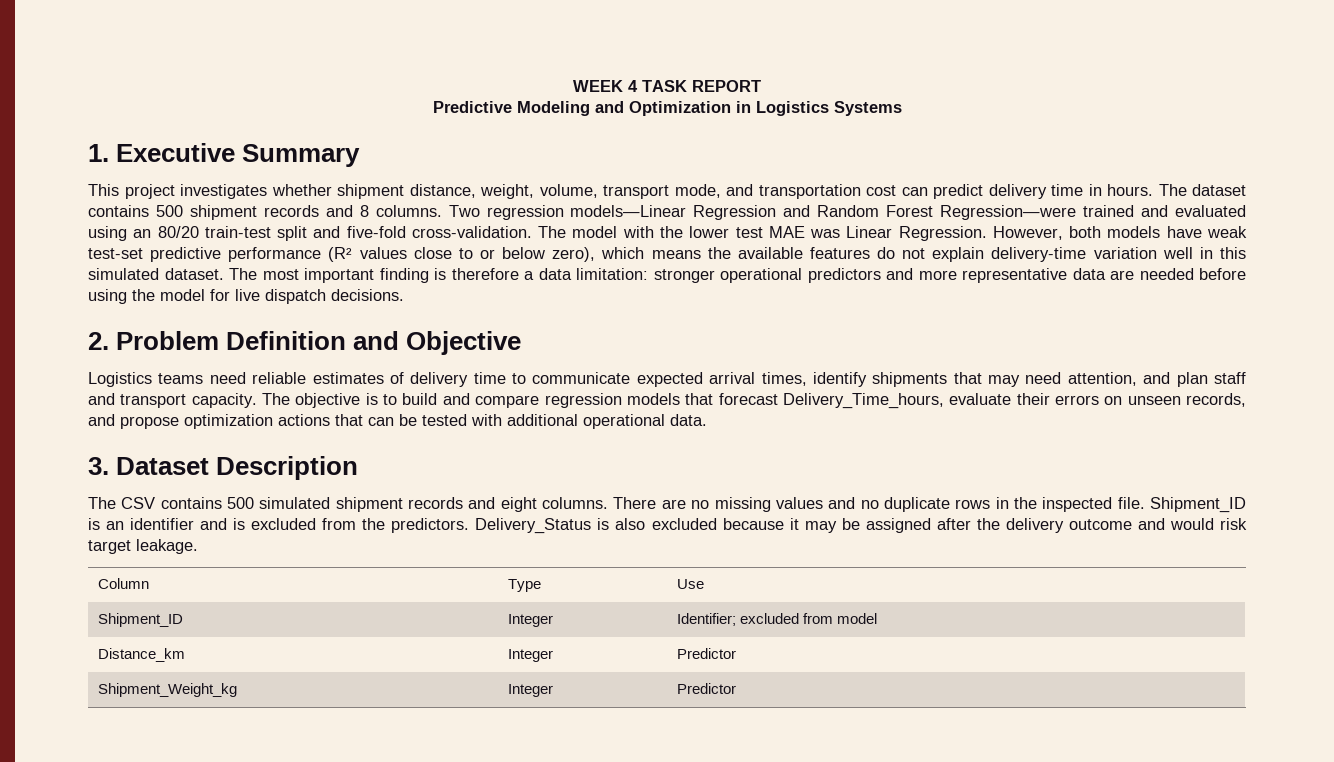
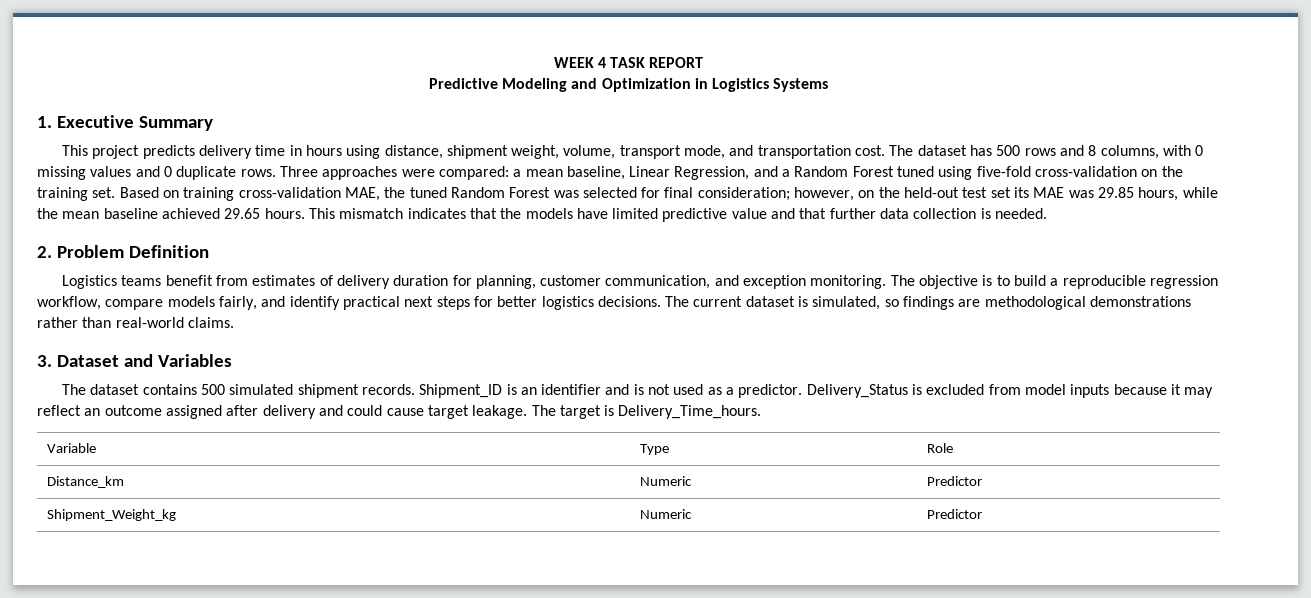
[180,184,476,199] investigates whether shipment distance, -> [142,145,508,159] predicts delivery time in hours using distance, shipment
[866,184,1246,199] [88,205,1247,220] [88,226,1247,241] [88,247,1247,262] [88,268,1246,283] [88,289,404,304] cost can predict delivery time in hours. The dataset contains 500 shipment records and 8 columns. Two regression models—Linear Regression and Random Forest Regression—were trained and evaluated using an 80/20 train-test split and five-fold cross-validation. The model with the lower test MAE was Linear Regression. However, both models have weak test-set predictive performance (R² values close to or below zero), which means the available features do not explain delivery-time variation well in this simulated dataset. The most important finding is therefore a data limitation: stronger operational predictors and more representative data are needed before using the model for live dispatch decisions. -> [855,145,1204,159] [37,166,1183,180] [37,187,1218,201] [37,208,1048,222] cost. The dataset has 500 rows and 8 columns, with 0 missing values and 0 duplicate rows. Three approaches were compared: a mean baseline, Linear Regression, and a Random Forest tuned using five-fold cross-validation on the training set. Based on training cross-validation MAE, the tuned Random Forest was selected for final consideration; however, on the held-out test set its MAE was 29.85 hours, while the mean baseline achieved 29.65 hours. This mismatch indicates that the models have limited predictive value and that further data collection is needed.
[353,331,522,355] and Objective -> (209, 251) none
[209,372,307,384] need reliable -> [165,275,248,286] benefit from
[473,372,1246,387] [88,393,257,408] time to communicate expected arrival times, identify shipments that may need attention, and plan staff and transport capacity. -> [393,275,887,289] duration for planning, customer communication, and exception monitoring.
[442,393,1246,409] [88,414,707,429] and compare regression models that forecast Delivery_Time_hours, evaluate their errors on unseen records, and propose optimization actions that can be tested with additional operational data. -> [1050,275,1219,289] [37,296,1192,310] [37,317,234,328] a reproducible regression workflow, compare models fairly, and identify practical next steps for better logistics decisions. The current dataset is simulated, so findings are methodological demonstrations rather than real-world claims.
[216,456,359,480] [88,497,156,509] Description // The CSV -> [123,354,232,367] [61,384,140,395] and Variables // The dataset
[408,497,1145,512] records and eight columns. There are no missing values and no duplicate rows in the inspected file. -> [361,384,415,395] records.
[251,518,1247,534] [88,539,198,554] [97,578,149,589] [507,579,541,592] [676,579,704,589] [97,613,183,627] [507,614,553,627] [676,613,877,626] excluded from the predictors. Delivery_Status is also excluded because it may be assigned after the delivery outcome and would risk target leakage. // Column | Type | Use // Shipment_ID | Integer | Identifier; excluded from model -> [648,384,1214,398] [37,405,762,419] [47,443,97,453] [640,444,670,455] [927,443,954,453] not used as a predictor. Delivery_Status is excluded from model inputs because it may reflect an outcome assigned after delivery and could cause target leakage. The target is Delivery_Time_hours. // Variable | Type | Role
[507,649,553,662] Integer -> [640,476,693,486] Numeric
[507,684,553,697] Integer -> [640,509,693,519] Numeric

